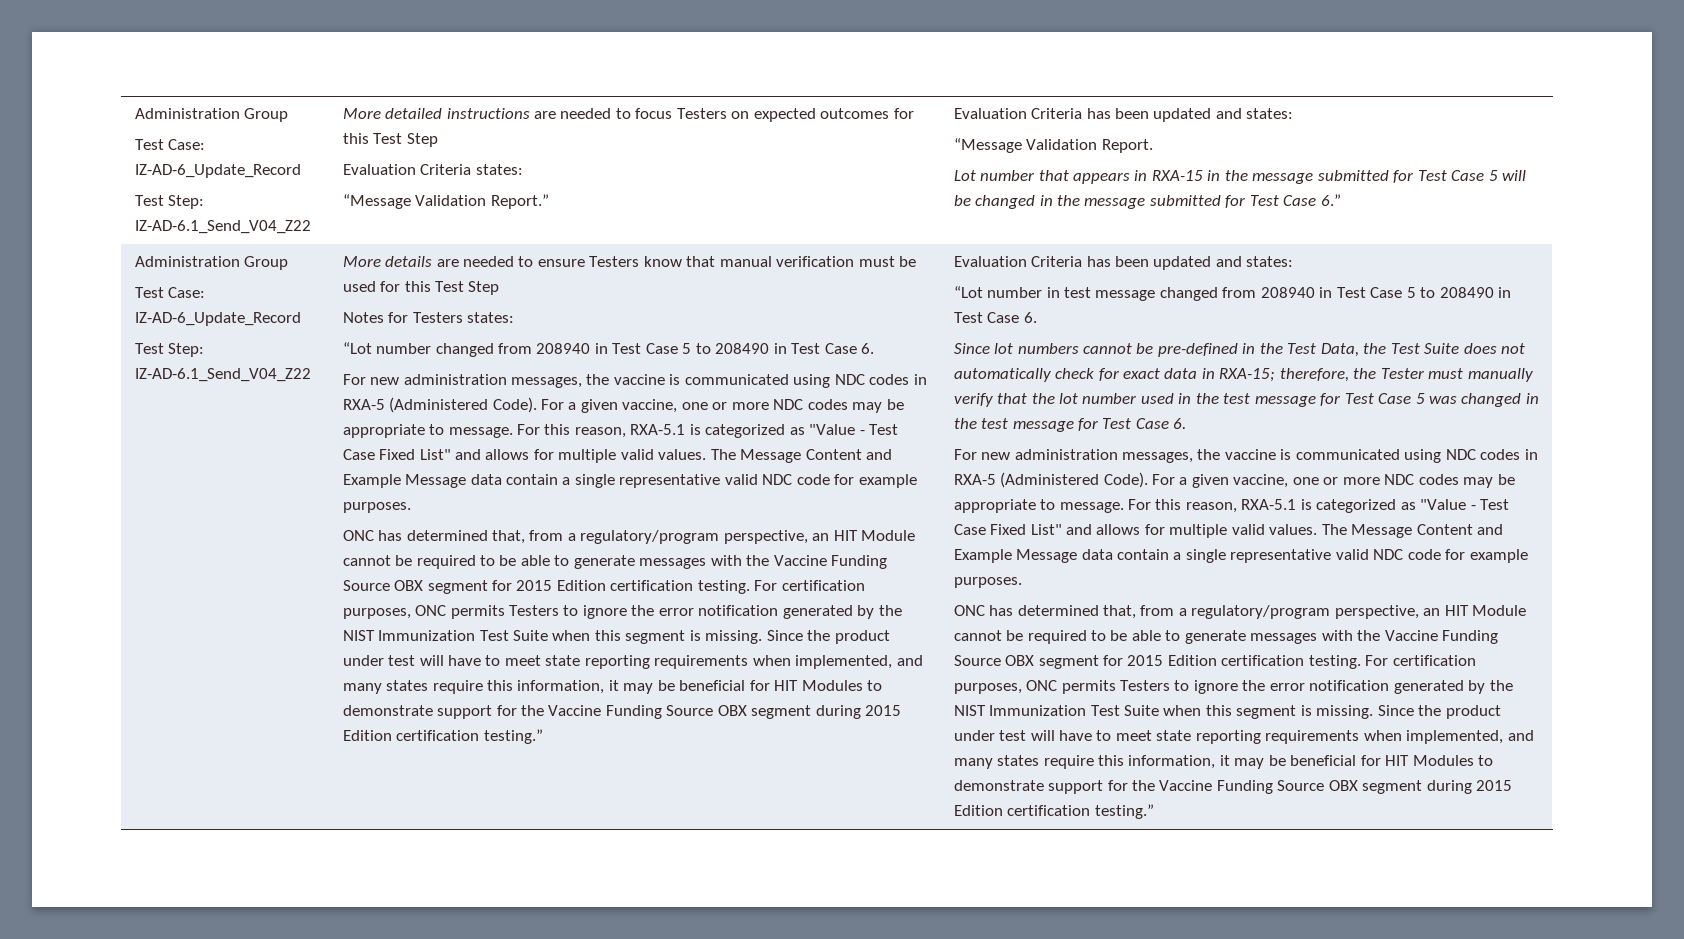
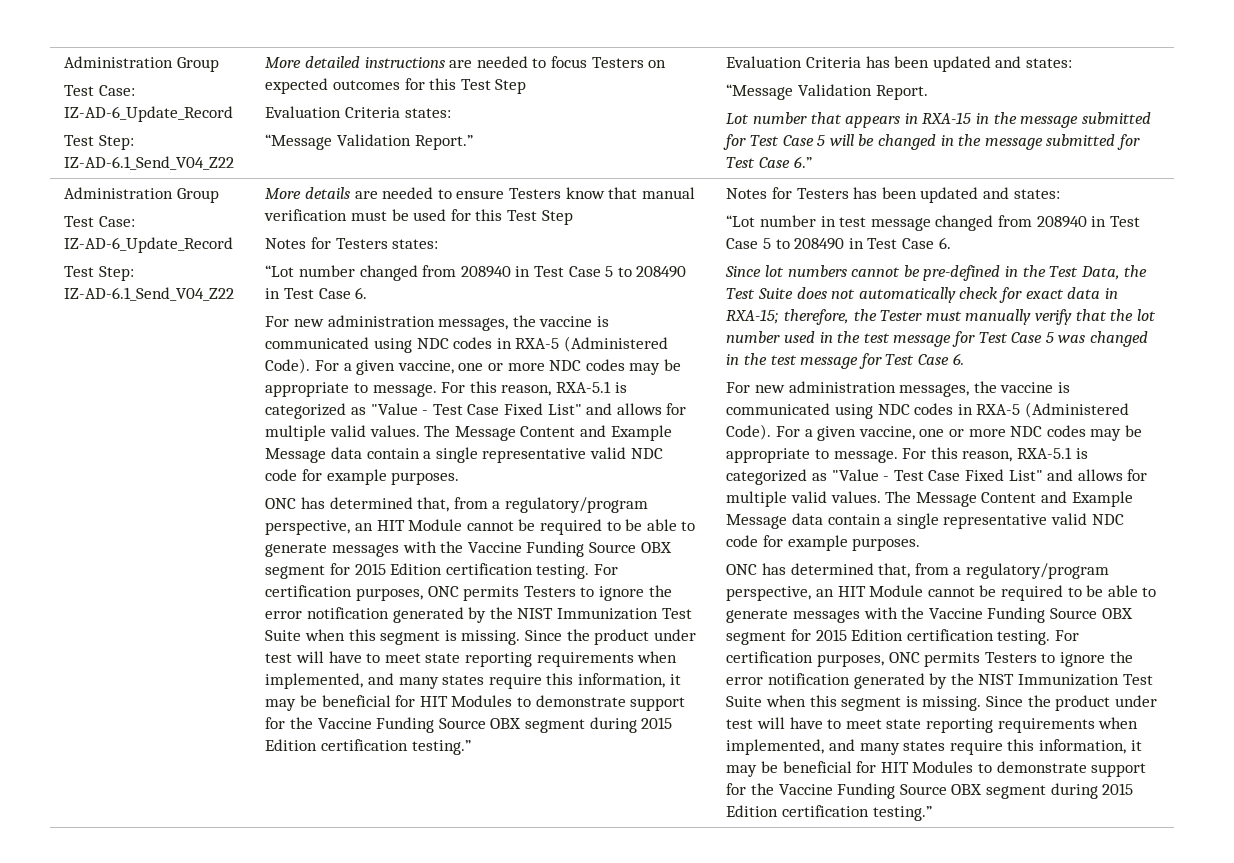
[953,256,1083,267] Evaluation Criteria -> [726,187,849,199] Notes for Testers

